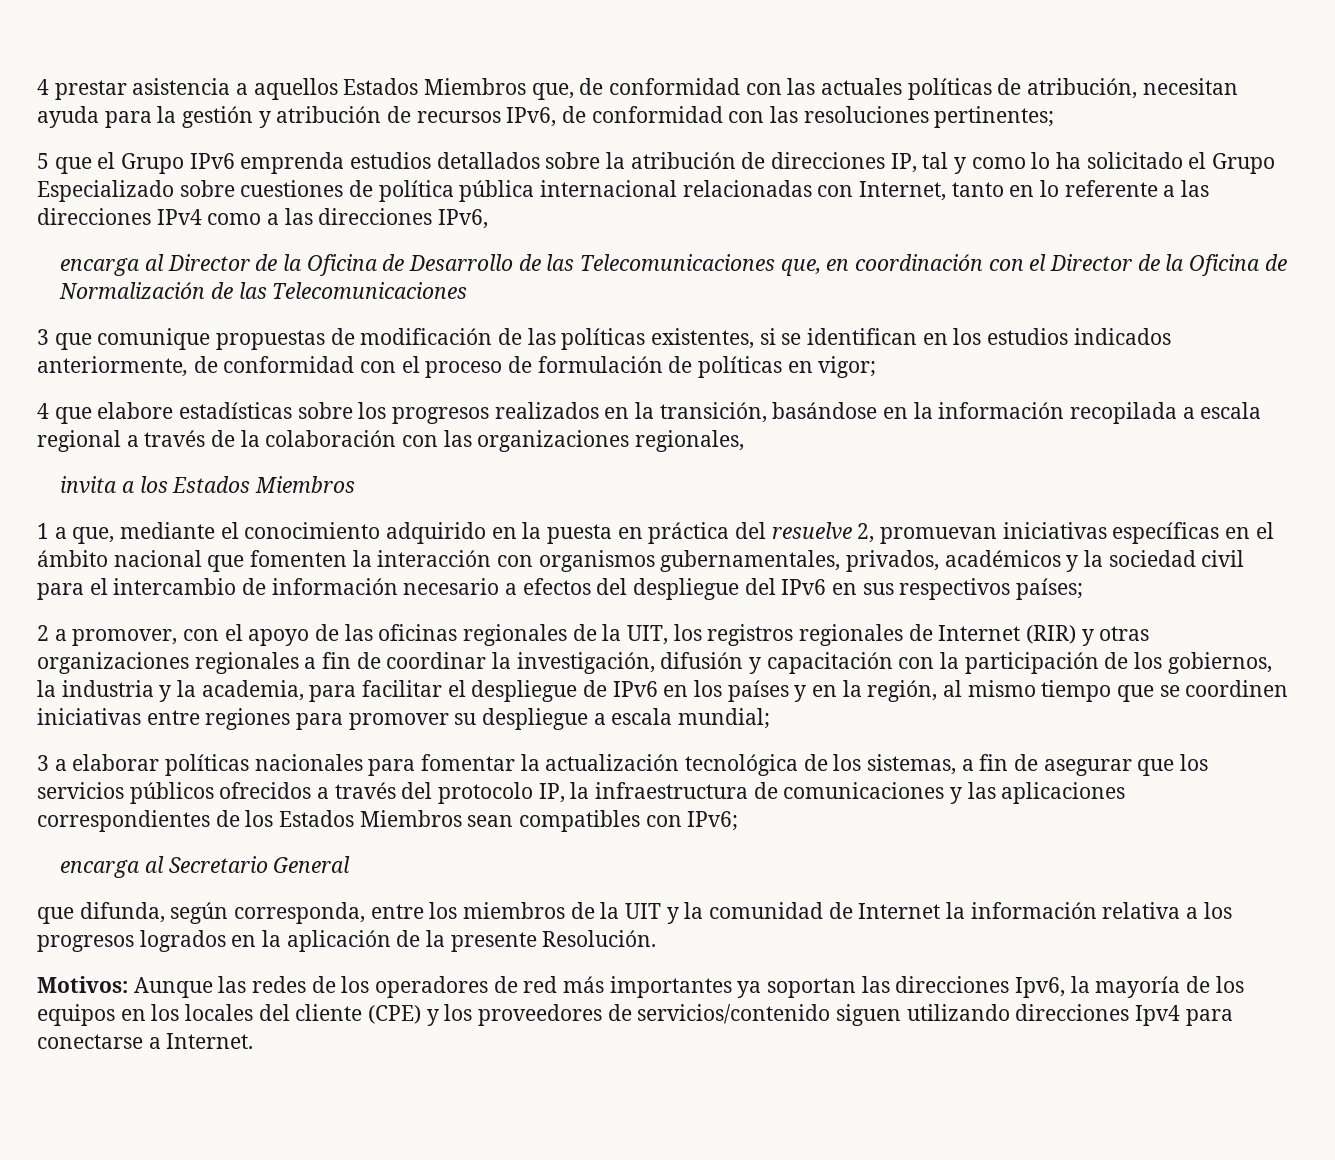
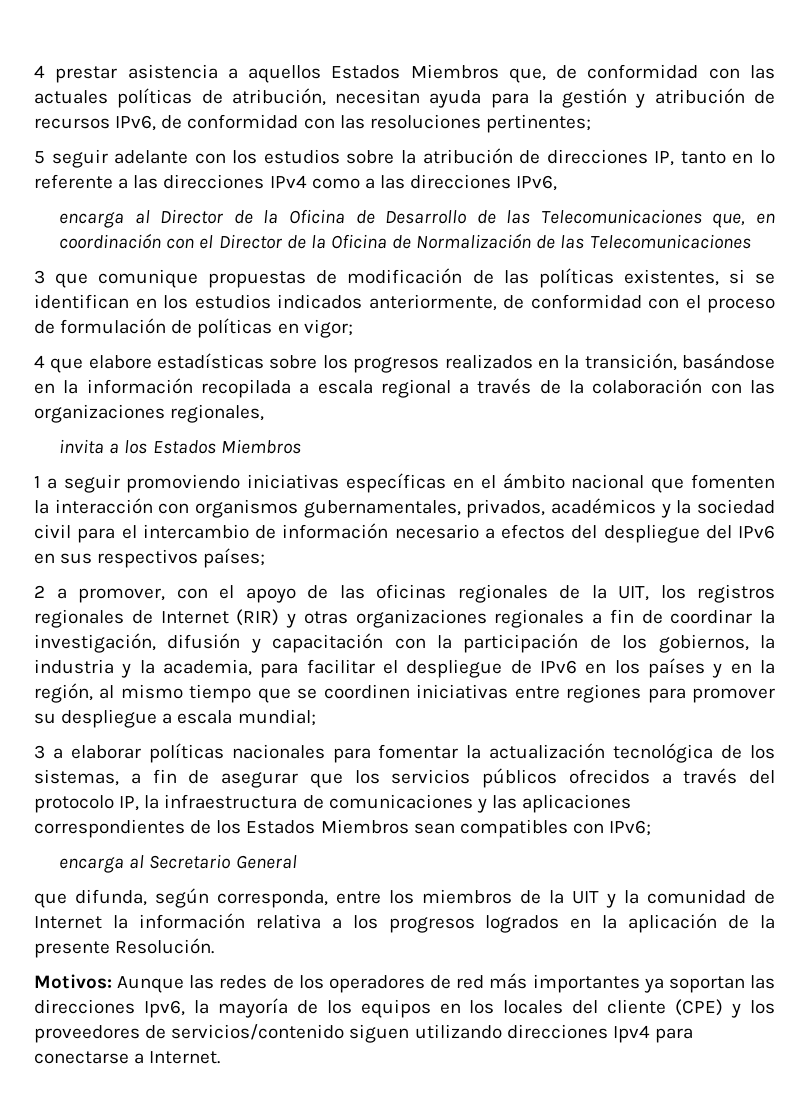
[54,152,540,174] que el Grupo IPv6 emprenda estudios detallados -> [51,149,340,168] seguir adelante con los estudios
[922,152,1276,174] [37,180,947,202] tal y como lo ha solicitado el Grupo Especializado sobre cuestiones de política pública internacional relacionadas con Internet, -> (675, 158) none
[72,522,998,544] que, mediante el conocimiento adquirido en la puesta en práctica del resuelve 2, promuevan -> [63,474,241,493] seguir promoviendo

